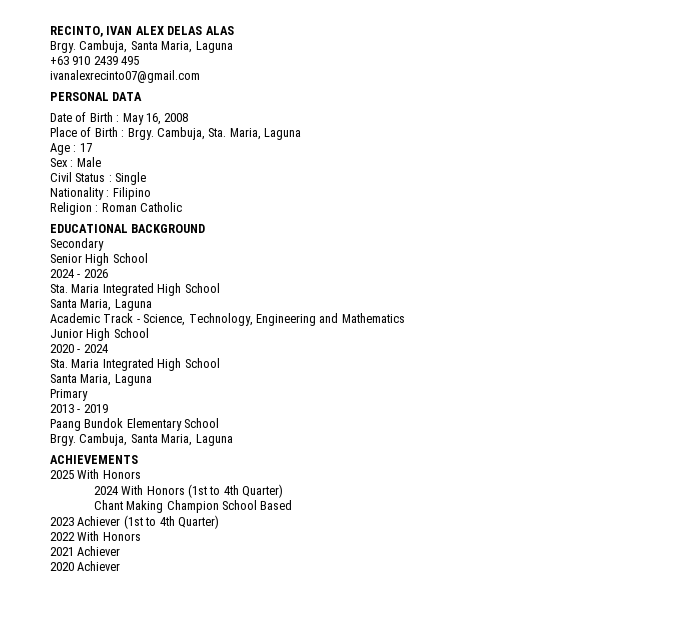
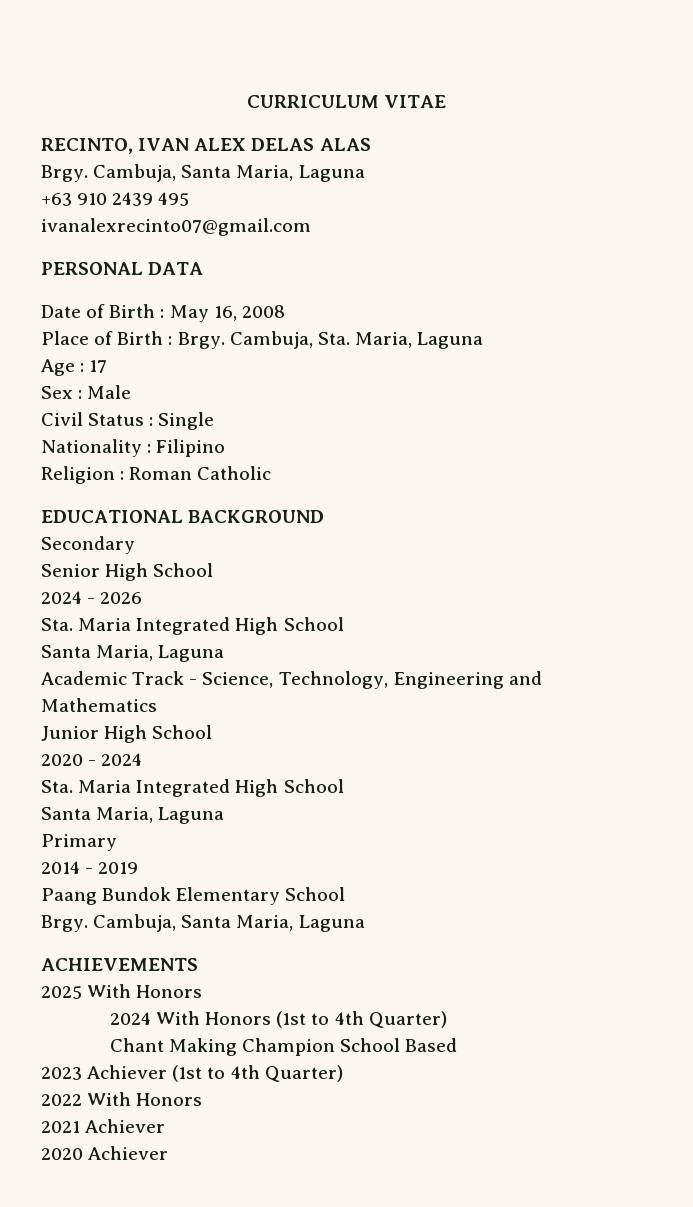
(50, 31) none -> [246,95,447,108] CURRICULUM VITAE //
[50,404,74,413] 2013 -> [41,861,80,874] 2014

